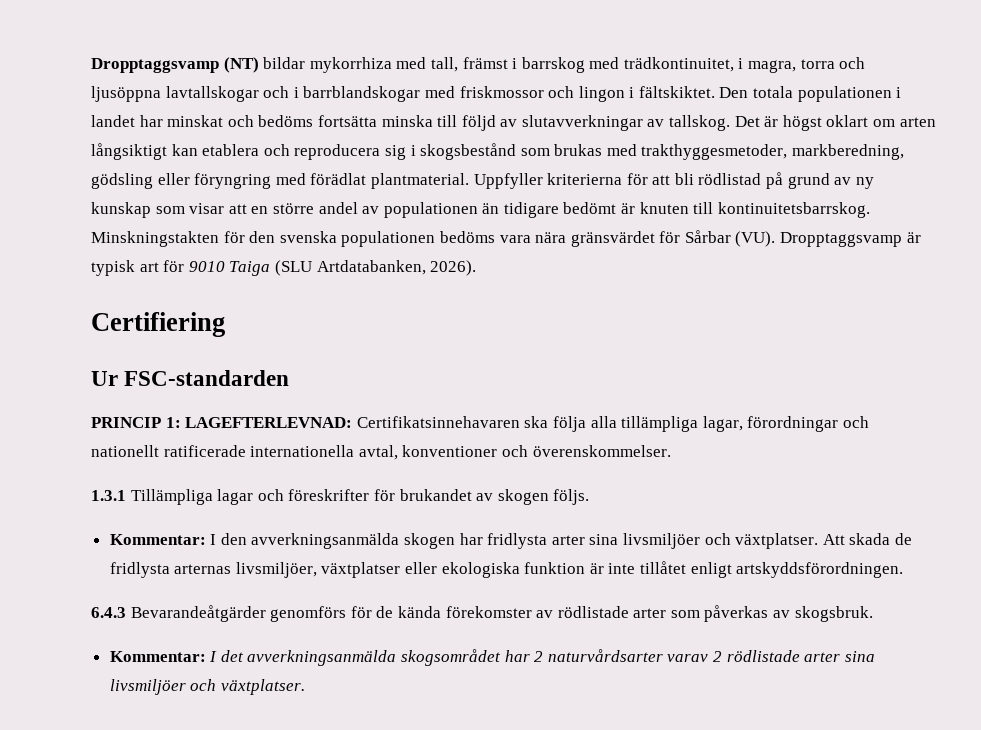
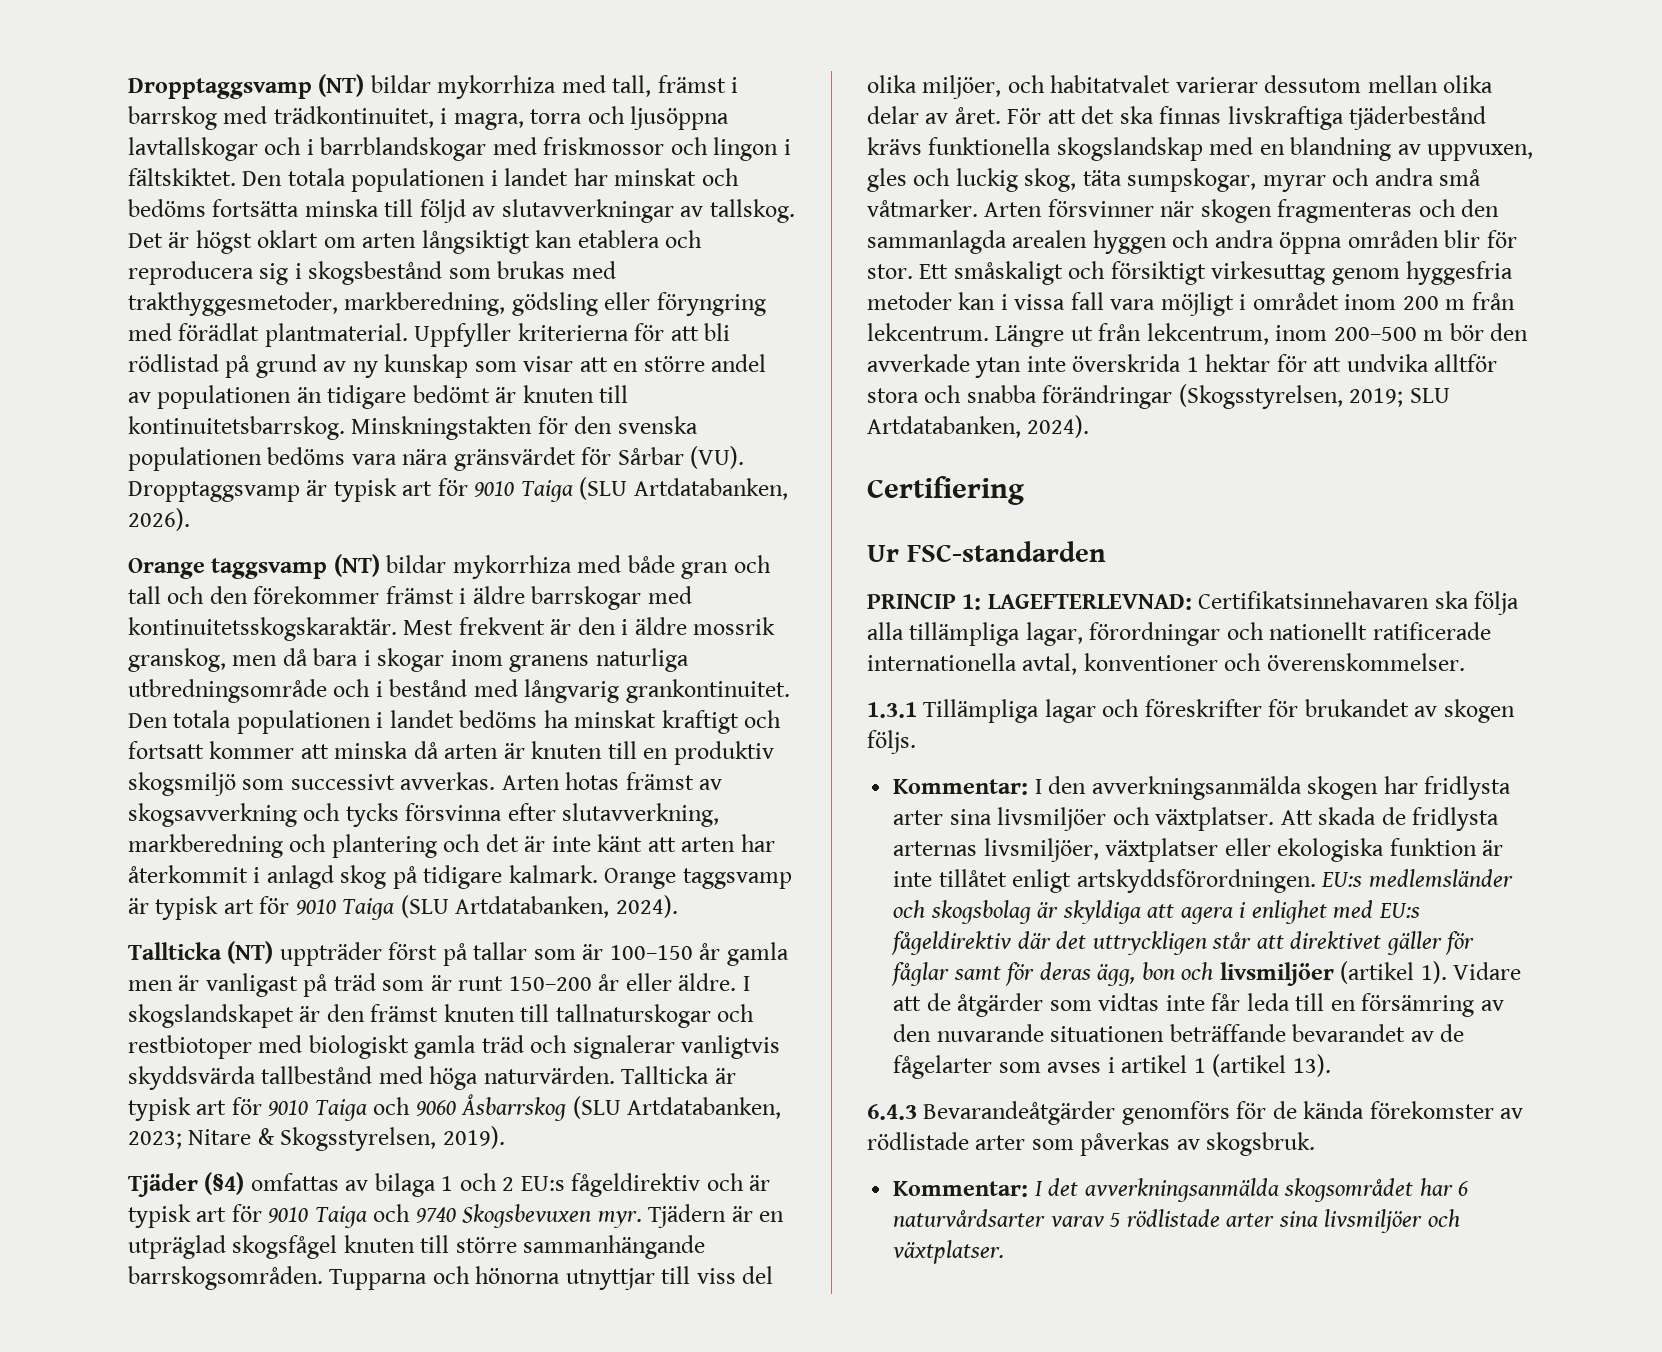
(477, 268) none -> [128,554,771,579] [128,586,692,610] [128,617,776,641] [128,648,689,672] [128,679,790,703] [128,710,782,734] [128,741,774,765] [128,772,723,796] [128,803,720,827] [128,834,775,858] [128,865,792,889] [128,895,678,920] [128,941,789,966] [128,973,750,997] [128,1004,755,1028] [128,1035,781,1059] [128,1066,736,1090] [128,1094,782,1121] [128,1126,505,1151] [128,1172,771,1197] [128,1204,785,1228] [128,1235,706,1259] [128,1266,774,1290] [867,75,1494,99] [867,106,1487,130] [867,137,1534,161] [867,168,1482,192] [867,199,1500,223] [867,230,1517,254] [867,261,1514,285] [867,292,1515,316] [867,323,1529,347] [867,354,1498,378] [867,384,1450,409] [867,415,1090,438] // Orange taggsvamp (NT) bildar mykorrhiza med både gran och tall och den förekommer främst i äldre barrskogar med kontinuitetsskogskaraktär. Mest frekvent är den i äldre mossrik granskog, men då bara i skogar inom granens naturliga utbredningsområde och i bestånd med långvarig grankontinuitet. Den totala populationen i landet bedöms ha minskat kraftigt och fortsatt kommer att minska då arten är knuten till en produktiv skogsmiljö som successivt avverkas. Arten hotas främst av skogsavverkning och tycks försvinna efter slutavverkning, markberedning och plantering och det är inte känt att arten har återkommit i anlagd skog på tidigare kalmark. Orange taggsvamp är typisk art för 9010 Taiga (SLU Artdatabanken, 2024). // Tallticka (NT) uppträder först på tallar som är 100–150 år gamla men är vanligast på träd som är runt 150–200 år eller äldre. I skogslandskapet är den främst knuten till tallnaturskogar och restbiotoper med biologiskt gamla träd och signalerar vanligtvis skyddsvärda tallbestånd med höga naturvärden. Tallticka är typisk art för 9010 Taiga och 9060 Åsbarrskog (SLU Artdatabanken, 2023; Nitare & Skogsstyrelsen, 2019). // Tjäder (§4) omfattas av bilaga 1 och 2 EU:s fågeldirektiv och är typisk art för 9010 Taiga och 9740 Skogsbevuxen myr. Tjädern är en utpräglad skogsfågel knuten till större sammanhängande barrskogsområden. Tupparna och hönorna utnyttjar till viss del olika miljöer, och habitatvalet varierar dessutom mellan olika delar av året. För att det ska finnas livskraftiga tjäderbestånd krävs funktionella skogslandskap med en blandning av uppvuxen, gles och luckig skog, täta sumpskogar, myrar och andra små våtmarker. Arten försvinner när skogen fragmenteras och den sammanlagda arealen hyggen och andra öppna områden blir för stor. Ett småskaligt och försiktigt virkesuttag genom hyggesfria metoder kan i vissa fall vara möjligt i området inom 200 m från lekcentrum. Längre ut från lekcentrum, inom 200–500 m bör den avverkade ytan inte överskrida 1 hektar för att undvika alltför stora och snabba förändringar (Skogsstyrelsen, 2019; SLU Artdatabanken, 2024).
(904, 570) none -> [1321,869,1513,887] [893,900,1420,924] [891,931,1475,955] [891,961,1522,986] [893,993,1504,1017] [893,1024,1465,1042] [893,1054,1331,1079] EU:s medlemsländer och skogsbolag är skyldiga att agera i enlighet med EU:s fågeldirektiv där det uttryckligen står att direktivet gäller för fåglar samt för deras ägg, bon och livsmiljöer (artikel 1). Vidare att de åtgärder som vidtas inte får leda till en försämring av den nuvarande situationen beträffande bevarandet av de fågelarter som avses i artikel 1 (artikel 13).
[534,651,544,662] 2 -> [1458,1181,1469,1196] 6
[713,651,723,662] 2 -> [1109,1213,1121,1227] 5

